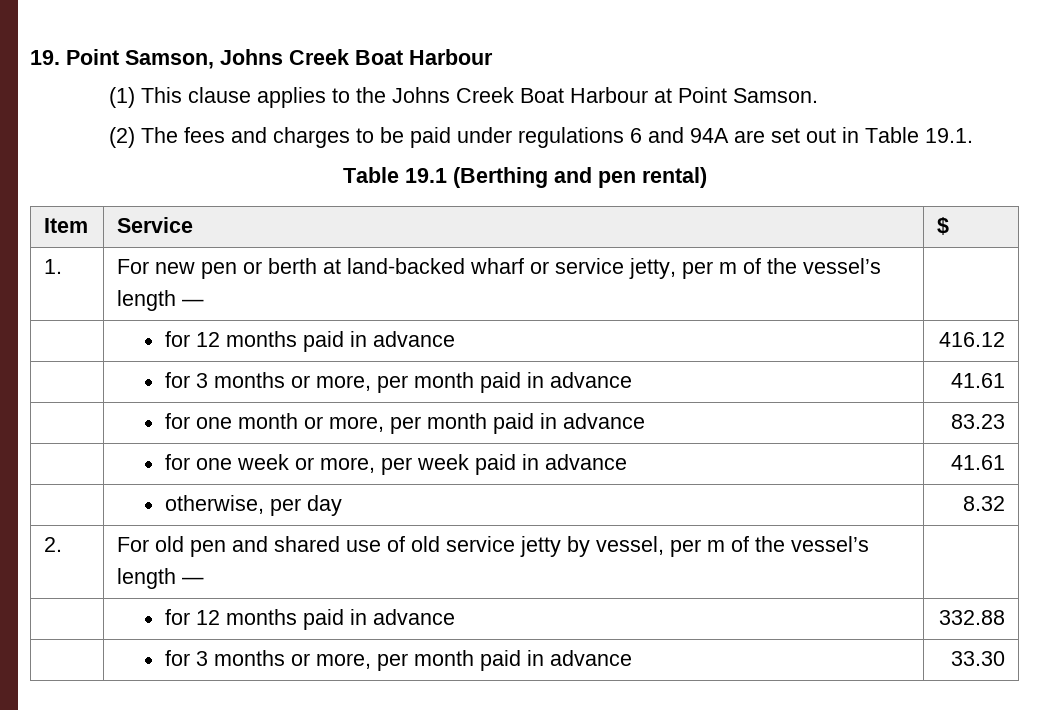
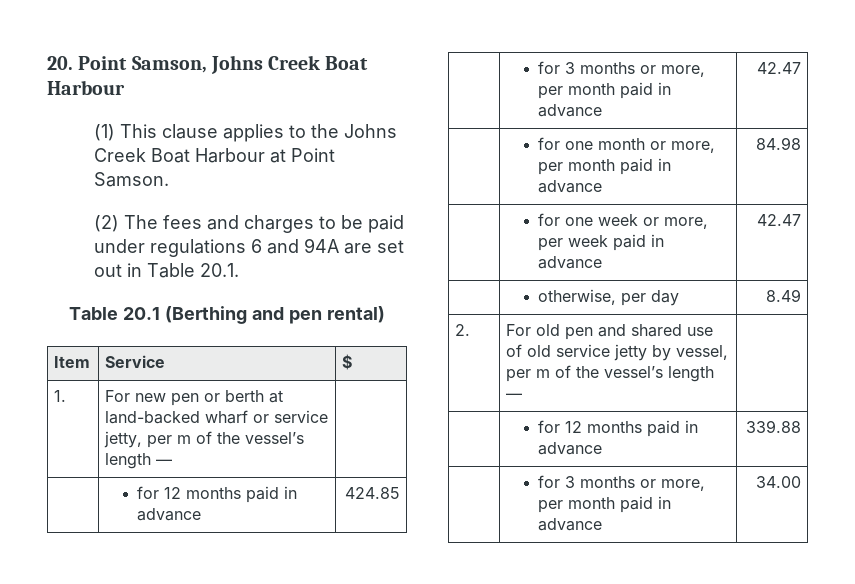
[30,50,60,65] 19. -> [47,56,73,70] 20.
[925,128,974,143] [343,167,447,183] 19.1. // Table 19.1 -> [199,263,239,277] [69,307,160,320] 20.1. // Table 20.1
[938,332,1005,347] 416.12 -> [344,487,400,499] 424.85
[950,373,1005,388] 41.61 -> [756,62,801,74] 42.47
[950,414,1005,429] 83.23 -> [755,137,801,150] 84.98
[950,455,1005,470] 41.61 -> [756,214,801,226] 42.47
[962,496,1005,511] 8.32 -> [765,289,801,302] 8.49
[938,610,1005,625] 332.88 -> [745,420,801,433] 339.88
[950,651,1005,666] 33.30 -> [755,476,801,488] 34.00

